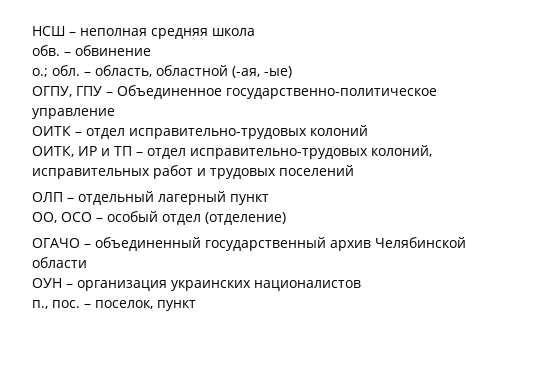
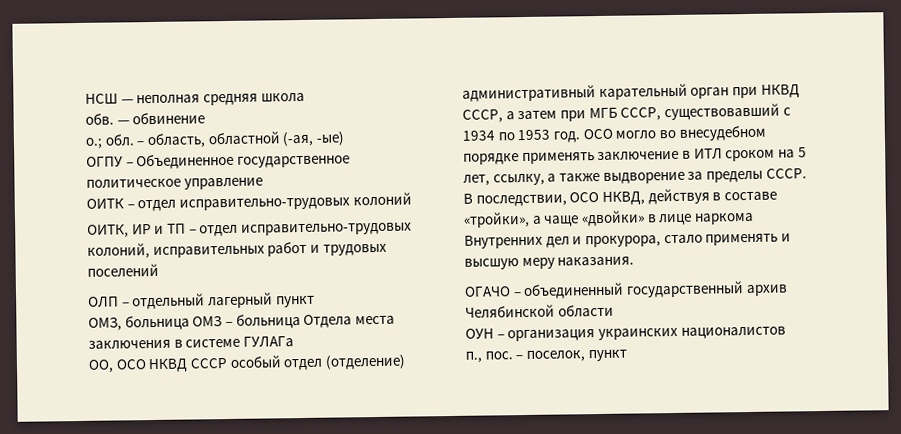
[69,32,76,36] – -> [120,99,134,104] —
[64,52,71,56] – -> [116,120,130,125] —
[32,85,437,99] ОГПУ, ГПУ – Объединенное государственно-политическое -> [86,153,350,170] [86,178,181,188] ОГПУ – Объединенное государственное политическое
(269, 199) none -> [88,314,395,331] [88,336,294,349] // ОМЗ, больница ОМЗ – больница Отдела места заключения в системе ГУЛАГа
[96,218,103,222] – -> [148,358,228,373] НКВД СССР
(286, 218) none -> [462,83,800,102] [462,103,791,123] [462,125,766,143] [463,147,807,165] [463,168,807,186] [463,188,777,207] [463,210,754,228] [464,233,791,249] [464,256,635,270] административный карательный орган при НКВД СССР, а затем при МГБ СССР, существовавший с 1934 по 1953 год. ОСО могло во внесудебном порядке применять заключение в ИТЛ сроком на 5 лет, ссылку, а также выдворение за пределы СССР. В последствии, ОСО НКВД, действуя в составе «тройки», а чаще «двойки» в лице наркома Внутренних дел и прокурора, стало применять и высшую меру наказания.

